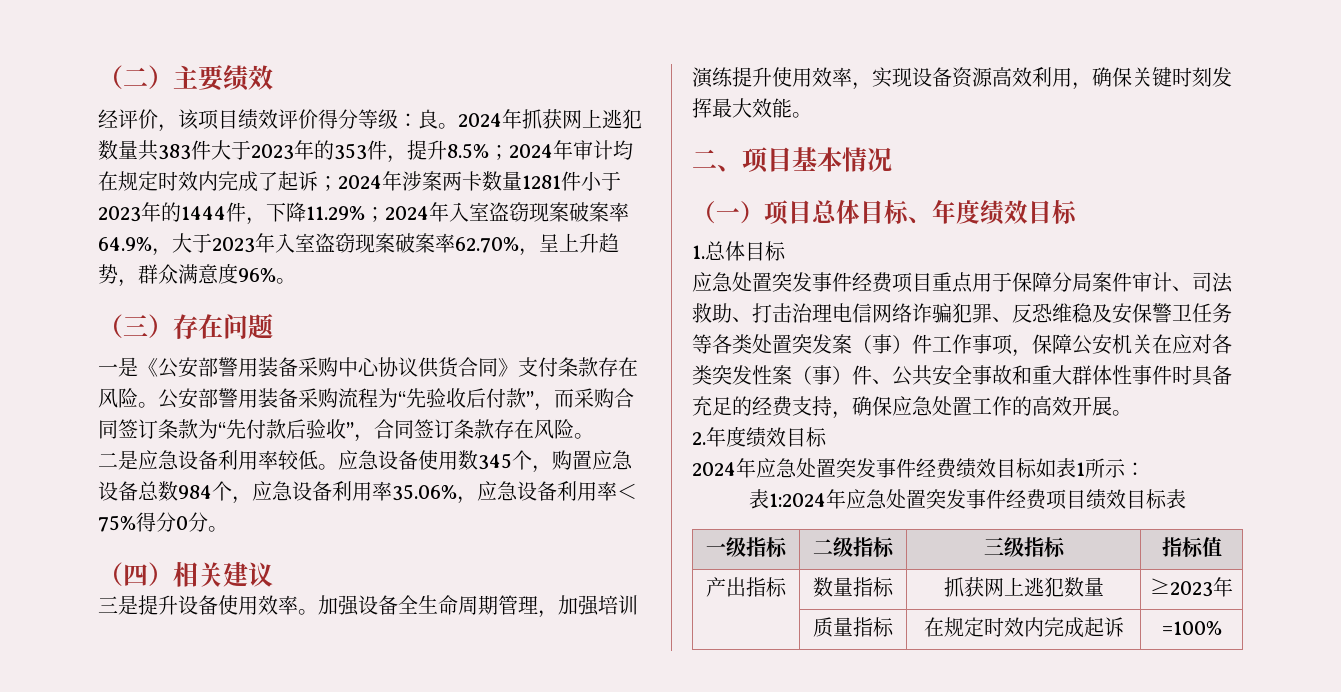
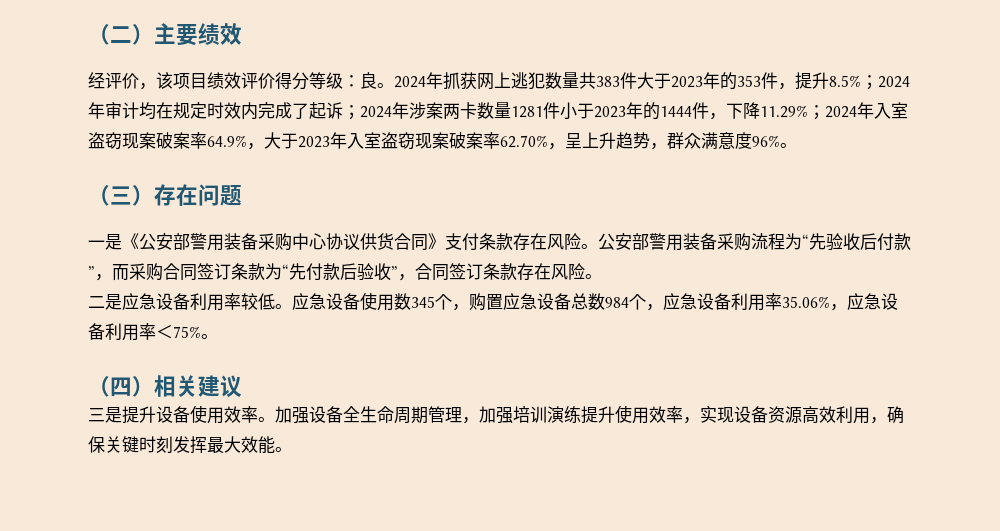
[136,512,208,532] 得分0分 -> (201, 332) none
[692,147,892,173] [692,199,1078,225] [692,241,786,261] [692,272,1233,293] [692,303,1232,324] [692,334,1232,357] [692,365,1232,386] [692,396,1132,419] [692,426,827,448] [692,458,1145,479] [749,489,1186,510] [706,537,788,558] [813,537,895,558] [983,537,1066,558] [1161,537,1222,558] [706,577,787,597] [813,577,894,597] [943,577,1104,597] [1150,577,1233,597] [813,617,894,637] [923,617,1124,638] [1161,621,1222,635] // 二、项目基本情况 // （一）项目总体目标、年度绩效目标 // 1.总体目标 // 应急处置突发事件经费项目重点用于保障分局案件审计、司法救助、打击治理电信网络诈骗犯罪、反恐维稳及安保警卫任务等各类处置突发案（事）件工作事项，保障公安机关在应对各类突发性案（事）件、公共安全事故和重大群体性事件时具备充足的经费支持，确保应急处置工作的高效开展。 // 2.年度绩效目标 // 2024年应急处置突发事件经费绩效目标如表1所示： // 表1:2024年应急处置突发事件经费项目绩效目标表 // 一级指标 | 二级指标 | 三级指标 | 指标值 // 产出指标 | 数量指标 | 抓获网上逃犯数量 | ≥2023年 // | 质量指标 | 在规定时效内完成起诉 | =100% -> (292, 449) none

